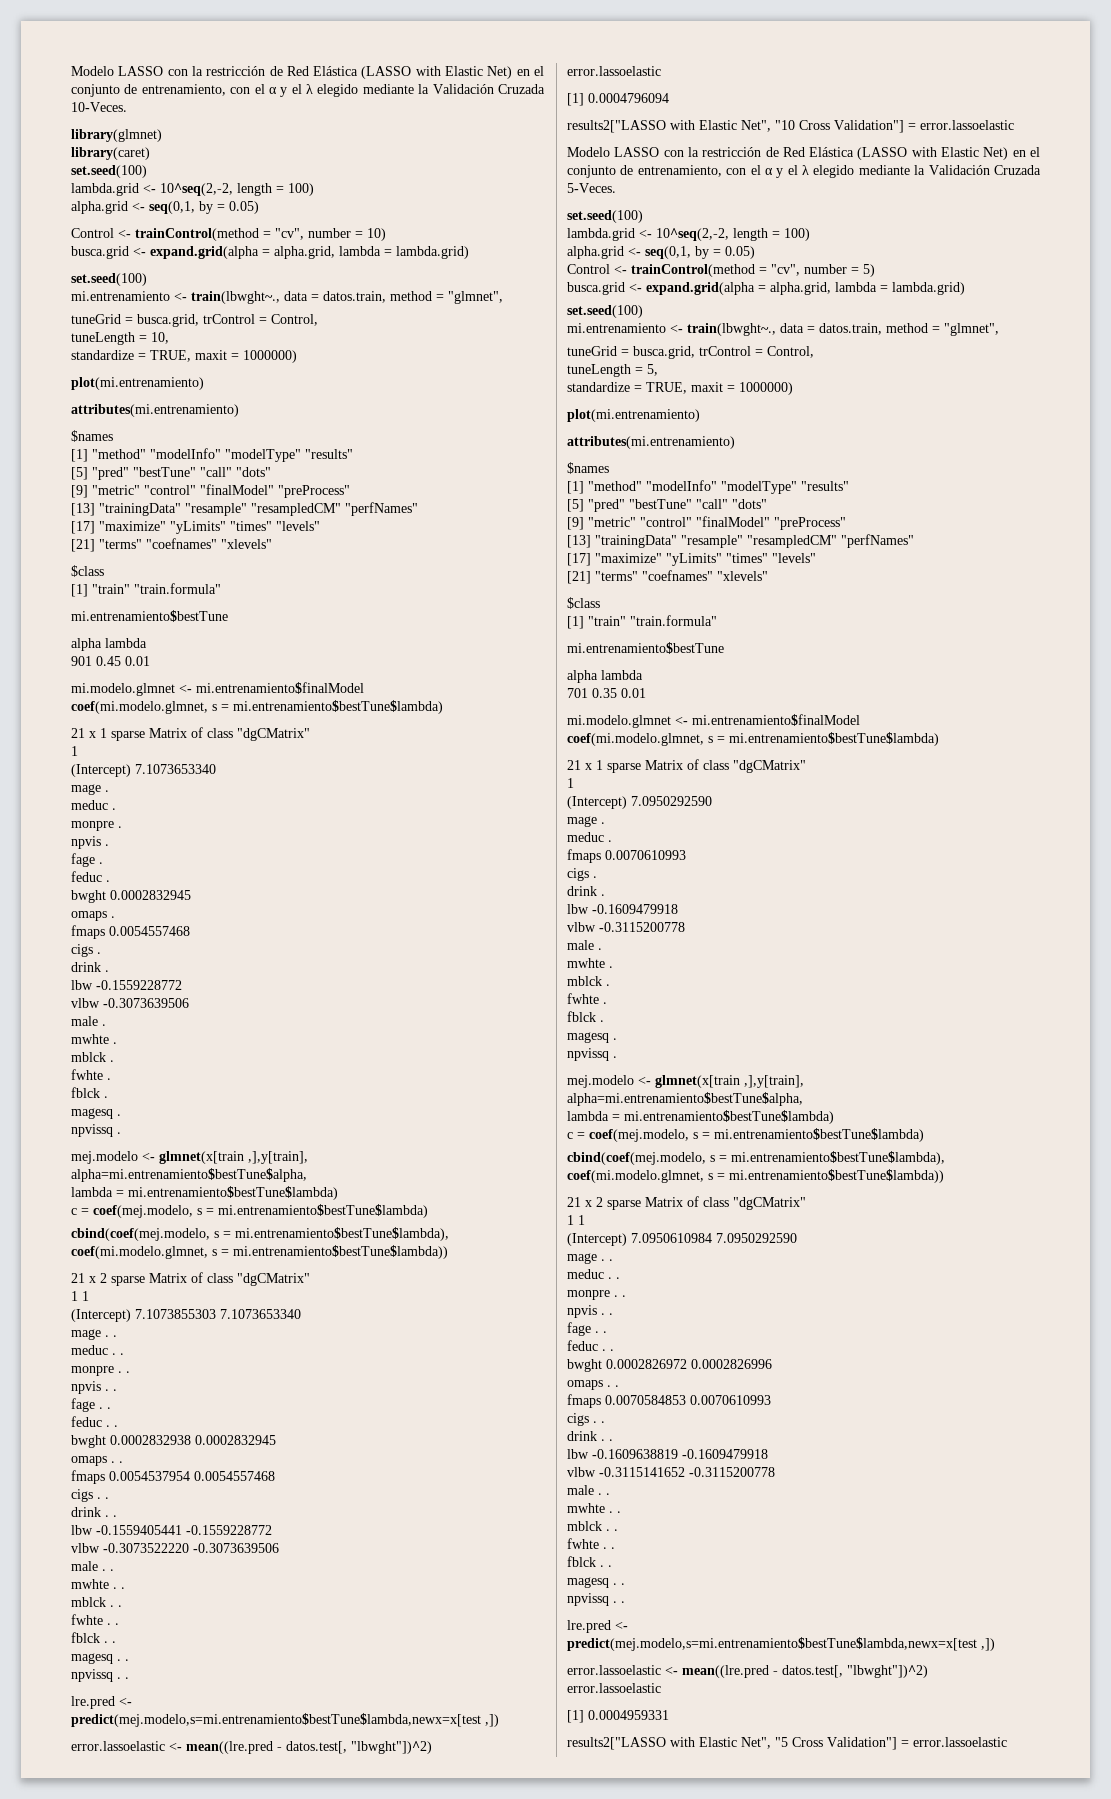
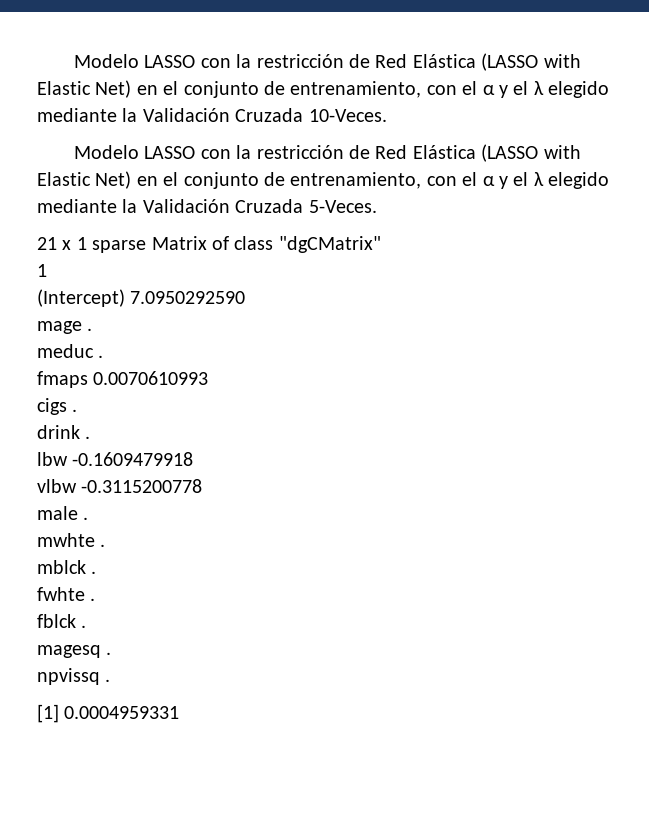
[71,129,162,142] [71,147,150,160] [71,165,147,178] [71,183,314,196] [71,201,259,214] [71,228,386,241] [71,246,469,259] [71,273,147,286] [71,291,503,304] [71,314,318,327] [71,332,169,345] [71,350,297,363] [71,377,204,390] [71,404,239,417] [71,430,113,442] [71,448,353,462] [71,467,271,480] [71,484,350,498] [71,502,418,516] [71,521,320,534] [71,538,272,552] [71,565,104,577] [71,583,221,597] [71,610,228,622] [71,638,147,651] [71,656,150,666] [71,682,364,696] [71,700,443,714] [71,727,310,741] [71,746,78,756] [71,764,216,777] [71,784,109,795] [71,800,116,810] [71,821,122,831] [71,836,109,849] [71,853,103,867] [71,871,110,882] [71,890,191,903] [71,911,115,921] [71,925,190,939] [71,944,101,957] [71,962,109,972] [71,980,182,990] [71,998,189,1008] [71,1016,106,1026] [71,1034,117,1044] [71,1052,114,1062] [71,1069,111,1080] [71,1087,108,1098] [71,1108,121,1119] [71,1124,121,1137] [71,1151,308,1164] [71,1168,307,1182] [71,1186,338,1200] [71,1204,428,1218] [71,1227,449,1241] [71,1245,448,1259] [71,1272,310,1286] [71,1291,89,1301] [71,1309,301,1322] [71,1329,117,1340] [71,1345,124,1355] [71,1366,130,1376] [71,1381,117,1394] [71,1398,111,1412] [71,1416,118,1427] [71,1435,276,1448] [71,1456,123,1466] [71,1470,275,1484] [71,1489,109,1502] [71,1507,117,1517] [71,1525,272,1535] [71,1543,279,1553] [71,1561,114,1571] [71,1579,125,1589] [71,1597,122,1607] [71,1614,119,1625] [71,1632,116,1643] [71,1653,129,1664] [71,1669,129,1682] [71,1696,132,1709] [71,1713,499,1727] [71,1741,432,1754] [567,66,661,76] [567,93,669,106] [567,120,1014,133] // library(glmnet) // library(caret) // set.seed(100) // lambda.grid <- 10^seq(2,-2, length = 100) // alpha.grid <- seq(0,1, by = 0.05) // Control <- trainControl(method = "cv", number = 10) // busca.grid <- expand.grid(alpha = alpha.grid, lambda = lambda.grid) // set.seed(100) // mi.entrenamiento <- train(lbwght~., data = datos.train, method = "glmnet", // tuneGrid = busca.grid, trControl = Control, // tuneLength = 10, // standardize = TRUE, maxit = 1000000) // plot(mi.entrenamiento) // attributes(mi.entrenamiento) // $names // [1] "method" "modelInfo" "modelType" "results" // [5] "pred" "bestTune" "call" "dots" // [9] "metric" "control" "finalModel" "preProcess" // [13] "trainingData" "resample" "resampledCM" "perfNames" // [17] "maximize" "yLimits" "times" "levels" // [21] "terms" "coefnames" "xlevels" // $class // [1] "train" "train.formula" // mi.entrenamiento$bestTune // alpha lambda // 901 0.45 0.01 // mi.modelo.glmnet <- mi.entrenamiento$finalModel // coef(mi.modelo.glmnet, s = mi.entrenamiento$bestTune$lambda) // 21 x 1 sparse Matrix of class "dgCMatrix" // 1 // (Intercept) 7.1073653340 // mage . // meduc . // monpre . // npvis . // fage . // feduc . // bwght 0.0002832945 // omaps . // fmaps 0.0054557468 // cigs . // drink . // lbw -0.1559228772 // vlbw -0.3073639506 // male . // mwhte . // mblck . // fwhte . // fblck . // magesq . // npvissq . // mej.modelo <- glmnet(x[train ,],y[train], alpha=mi.entrenamiento$bestTune$alpha, // lambda = mi.entrenamiento$bestTune$lambda) // c = coef(mej.modelo, s = mi.entrenamiento$bestTune$lambda) // cbind(coef(mej.modelo, s = mi.entrenamiento$bestTune$lambda), coef(mi.modelo.glmnet, s = mi.entrenamiento$bestTune$lambda)) // 21 x 2 sparse Matrix of class "dgCMatrix" // 1 1 // (Intercept) 7.1073855303 7.1073653340 // mage . . // meduc . . // monpre . . // npvis . . // fage . . // feduc . . // bwght 0.0002832938 0.0002832945 // omaps . . // fmaps 0.0054537954 0.0054557468 // cigs . . // drink . . // lbw -0.1559405441 -0.1559228772 // vlbw -0.3073522220 -0.3073639506 // male . . // mwhte . . // mblck . . // fwhte . . // fblck . . // magesq . . // npvissq . . // lre.pred <- predict(mej.modelo,s=mi.entrenamiento$bestTune$lambda,newx=x[test ,]) // error.lassoelastic <- mean((lre.pred - datos.test[, "lbwght"])^2) // error.lassoelastic // [1] 0.0004796094 // results2["LASSO with Elastic Net", "10 Cross Validation"] = error.lassoelastic -> (387, 115) none
[567,210,643,223] [567,228,810,241] [567,246,755,259] [567,264,875,277] [567,282,965,295] [567,305,643,318] [567,323,999,336] [567,346,814,359] [567,364,658,377] [567,382,793,395] [567,409,700,422] [567,436,735,449] [567,462,609,474] [567,480,849,494] [567,499,767,512] [567,516,846,530] [567,534,914,548] [567,553,816,566] [567,570,768,584] [567,597,600,609] [567,615,717,629] [567,642,724,654] [567,670,643,683] [567,688,646,698] [567,714,860,728] [567,732,939,746] // set.seed(100) // lambda.grid <- 10^seq(2,-2, length = 100) // alpha.grid <- seq(0,1, by = 0.05) // Control <- trainControl(method = "cv", number = 5) // busca.grid <- expand.grid(alpha = alpha.grid, lambda = lambda.grid) // set.seed(100) // mi.entrenamiento <- train(lbwght~., data = datos.train, method = "glmnet", // tuneGrid = busca.grid, trControl = Control, // tuneLength = 5, // standardize = TRUE, maxit = 1000000) // plot(mi.entrenamiento) // attributes(mi.entrenamiento) // $names // [1] "method" "modelInfo" "modelType" "results" // [5] "pred" "bestTune" "call" "dots" // [9] "metric" "control" "finalModel" "preProcess" // [13] "trainingData" "resample" "resampledCM" "perfNames" // [17] "maximize" "yLimits" "times" "levels" // [21] "terms" "coefnames" "xlevels" // $class // [1] "train" "train.formula" // mi.entrenamiento$bestTune // alpha lambda // 701 0.35 0.01 // mi.modelo.glmnet <- mi.entrenamiento$finalModel // coef(mi.modelo.glmnet, s = mi.entrenamiento$bestTune$lambda) -> (377, 206) none
[567,1075,804,1088] [567,1092,803,1106] [567,1110,834,1124] [567,1128,924,1142] [567,1151,945,1165] [567,1169,944,1183] [567,1196,806,1210] [567,1215,585,1225] [567,1233,797,1246] [567,1253,613,1264] [567,1269,620,1279] [567,1290,626,1300] [567,1305,613,1318] [567,1322,607,1336] [567,1340,614,1351] [567,1359,772,1372] [567,1380,619,1390] [567,1394,771,1408] [567,1413,605,1426] [567,1431,613,1441] [567,1449,768,1459] [567,1467,775,1477] [567,1485,610,1495] [567,1503,621,1513] [567,1521,618,1531] [567,1538,615,1549] [567,1556,612,1567] [567,1577,625,1588] [567,1593,625,1606] [567,1620,628,1633] [567,1637,995,1651] [567,1665,928,1678] [567,1683,661,1693] [567,1710,669,1723] [567,1737,1007,1750] mej.modelo <- glmnet(x[train ,],y[train], alpha=mi.entrenamiento$bestTune$alpha, // lambda = mi.entrenamiento$bestTune$lambda) // c = coef(mej.modelo, s = mi.entrenamiento$bestTune$lambda) // cbind(coef(mej.modelo, s = mi.entrenamiento$bestTune$lambda), coef(mi.modelo.glmnet, s = mi.entrenamiento$bestTune$lambda)) // 21 x 2 sparse Matrix of class "dgCMatrix" // 1 1 // (Intercept) 7.0950610984 7.0950292590 // mage . . // meduc . . // monpre . . // npvis . . // fage . . // feduc . . // bwght 0.0002826972 0.0002826996 // omaps . . // fmaps 0.0070584853 0.0070610993 // cigs . . // drink . . // lbw -0.1609638819 -0.1609479918 // vlbw -0.3115141652 -0.3115200778 // male . . // mwhte . . // mblck . . // fwhte . . // fblck . . // magesq . . // npvissq . . // lre.pred <- predict(mej.modelo,s=mi.entrenamiento$bestTune$lambda,newx=x[test ,]) // error.lassoelastic <- mean((lre.pred - datos.test[, "lbwght"])^2) // error.lassoelastic // [1] 0.0004959331 // results2["LASSO with Elastic Net", "5 Cross Validation"] = error.lassoelastic -> [37,704,180,723] [1] 0.0004959331

